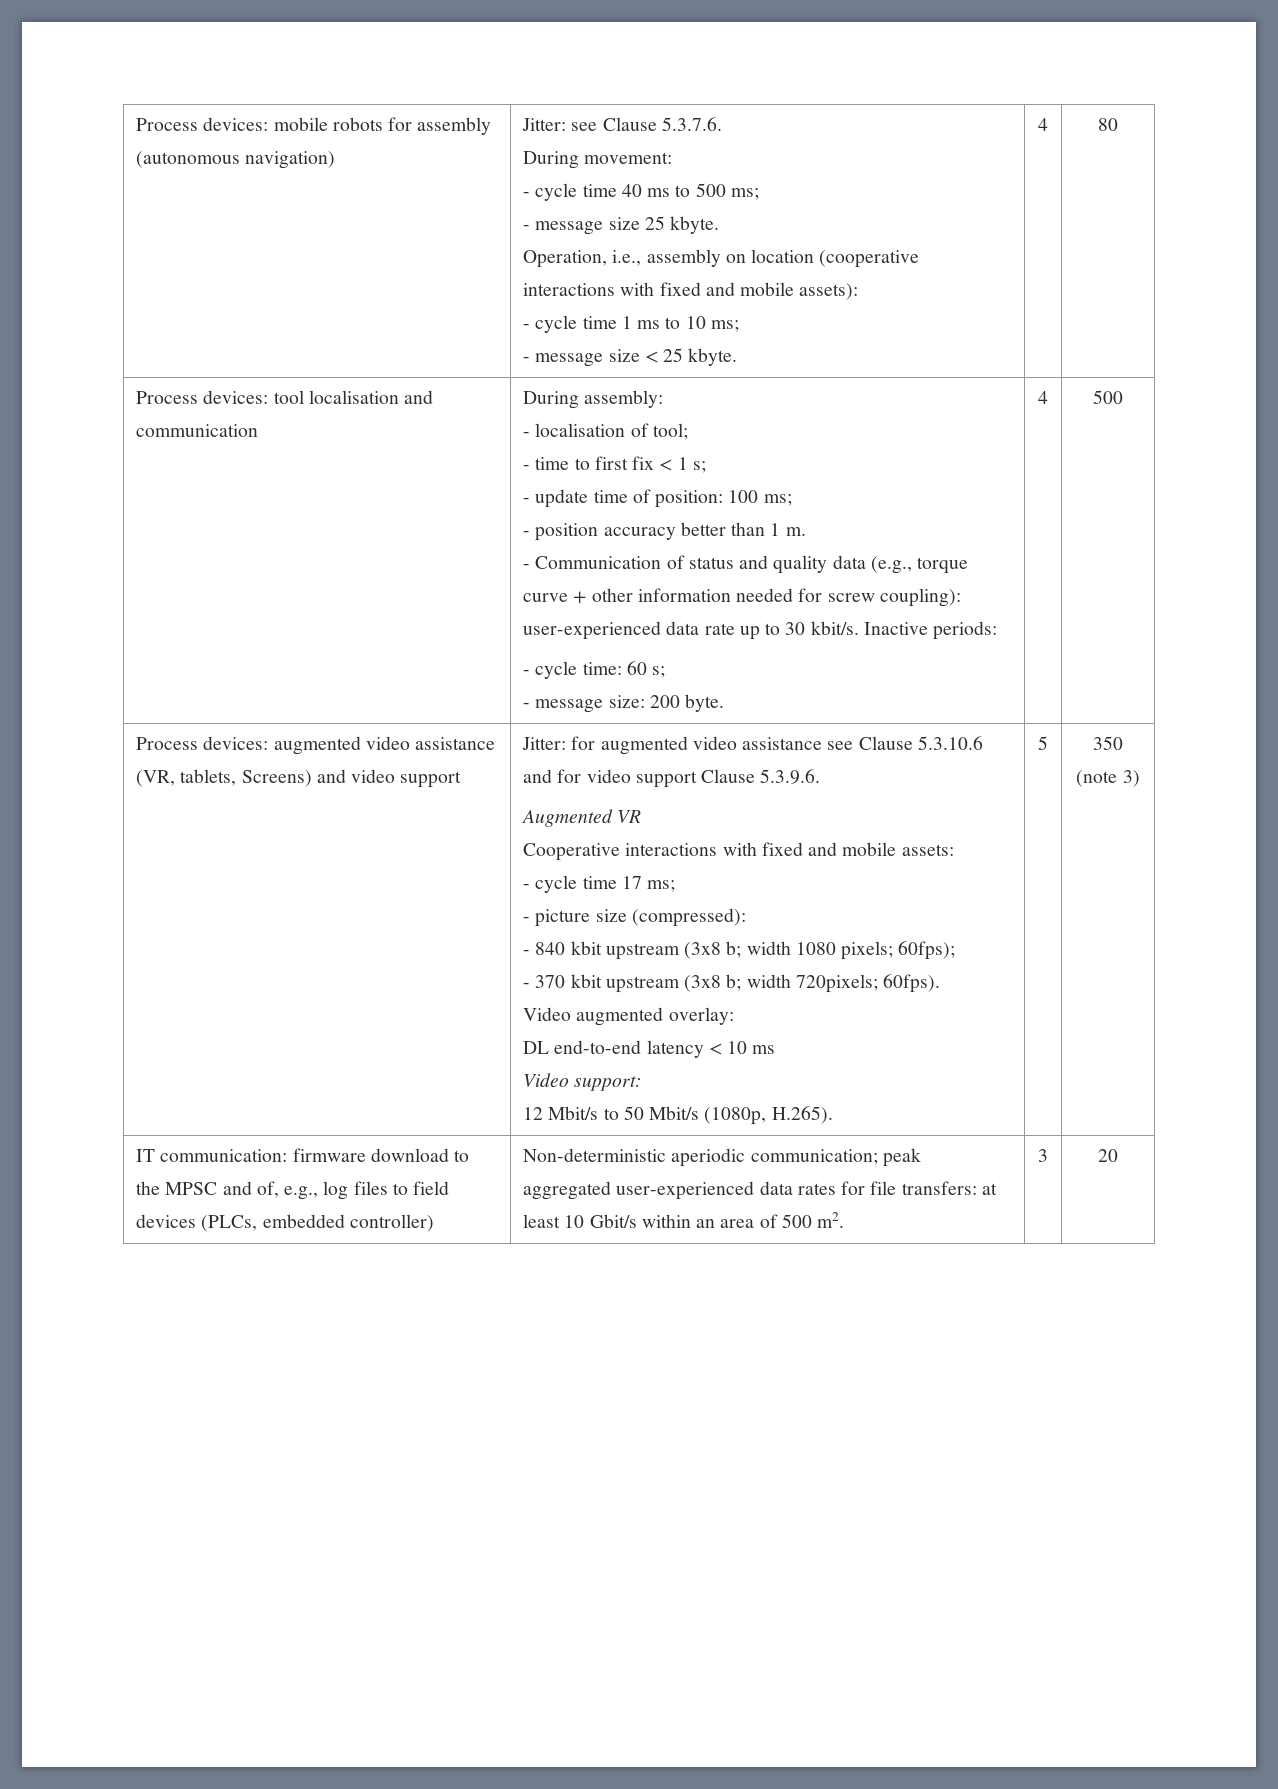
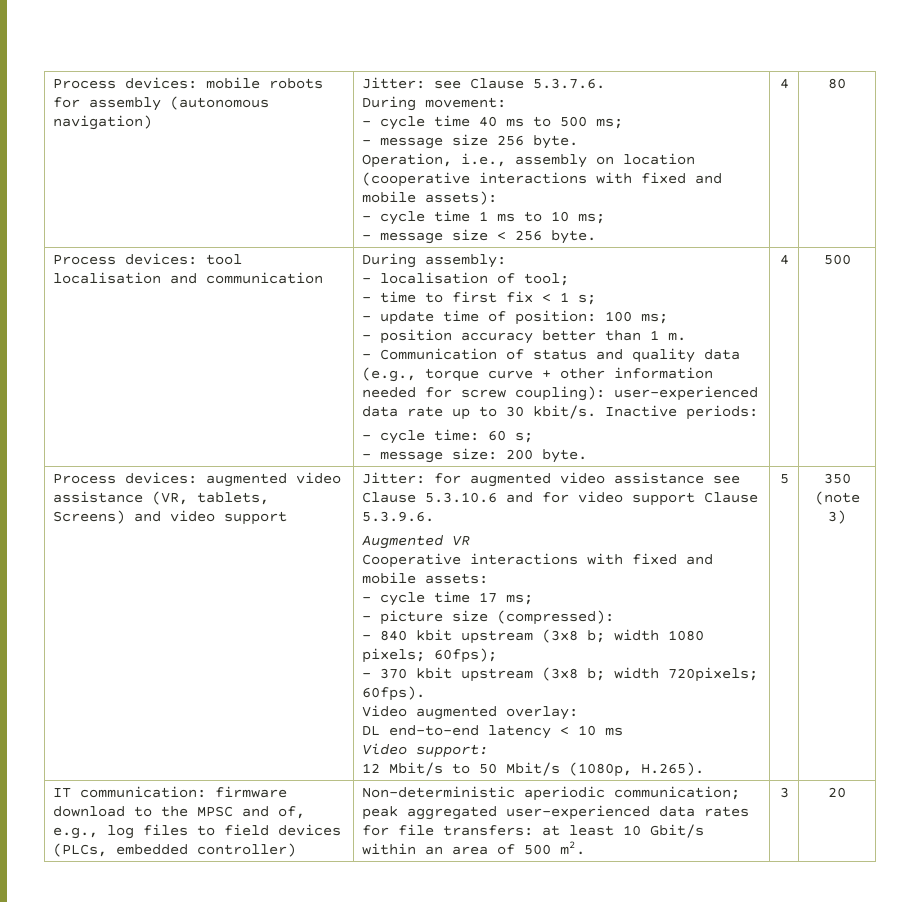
[644,216,720,234] 25 kbyte. -> [497,135,579,149] 256 byte.
[663,348,738,366] 25 kbyte. -> [515,230,597,244] 256 byte.

